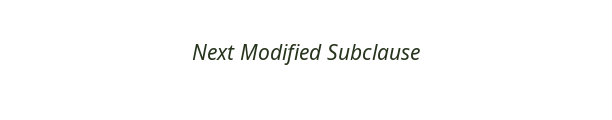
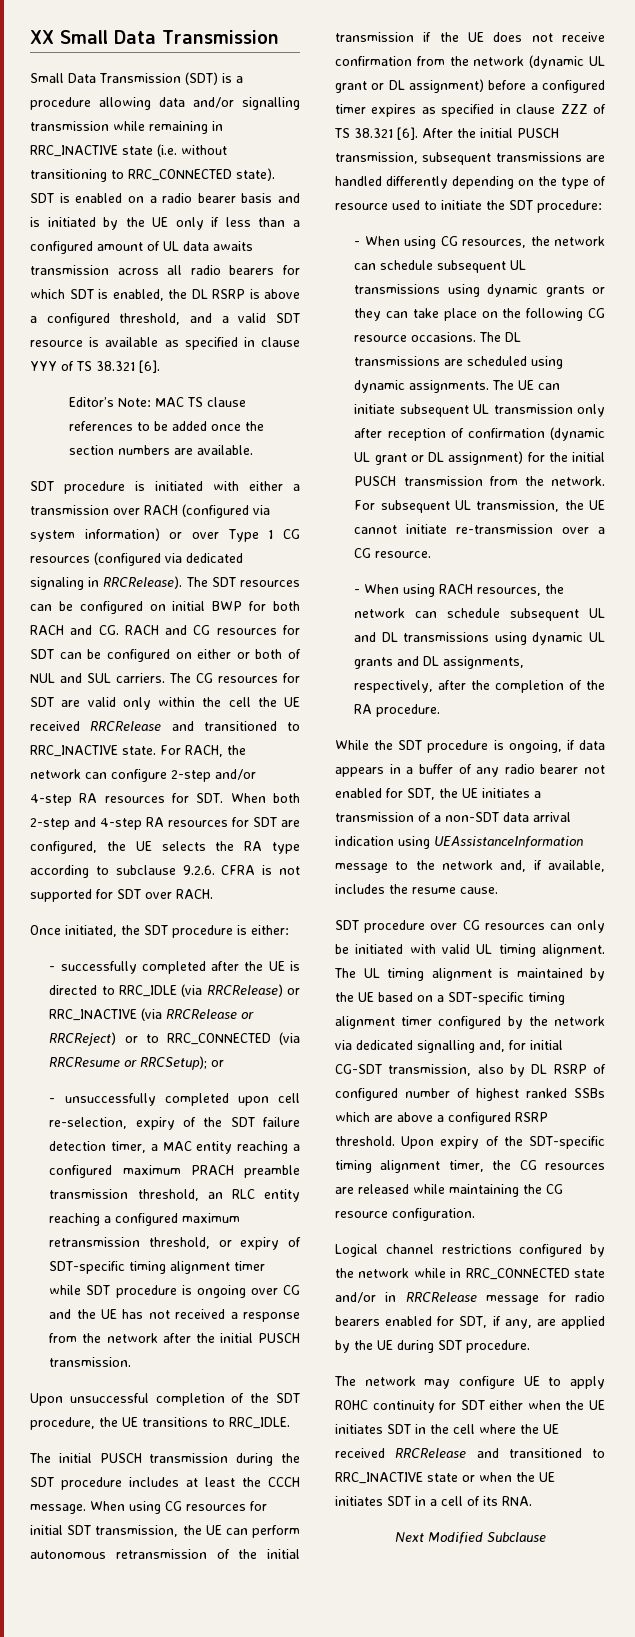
(192, 52) none -> [30,30,279,44] [30,72,243,85] [30,97,300,110] [30,121,223,134] [30,144,227,157] [30,168,275,182] [30,193,300,203] [30,217,300,230] [30,241,253,254] [30,265,300,275] [30,289,300,301] [30,313,300,326] [30,337,300,350] [30,360,160,373] [68,397,246,407] [68,421,264,431] [68,445,253,455] [30,481,300,494] [30,504,270,518] [30,528,300,542] [30,552,243,566] [30,576,300,590] [30,601,300,614] [30,625,300,635] [30,649,301,662] [30,673,300,683] [30,697,300,710] [30,721,300,731] [30,745,246,757] [30,769,256,782] [30,793,301,806] [30,817,300,830] [30,841,300,854] [30,865,300,878] [30,889,213,902] [30,925,289,938] [49,961,300,974] [49,984,301,997] [49,1008,255,1021] [49,1032,300,1046] [49,1056,225,1070] [49,1093,300,1106] [49,1117,301,1130] [49,1141,300,1154] [49,1165,300,1178] [49,1189,300,1202] [49,1213,241,1226] [49,1237,301,1250] [49,1261,266,1274] [49,1285,300,1298] [49,1309,301,1322] [49,1333,300,1343] [49,1357,132,1367] [30,1393,300,1406] [30,1417,290,1430] [29,1453,300,1466] [30,1477,300,1490] [30,1501,267,1514] [30,1525,300,1538] [30,1549,300,1559] [335,32,605,42] [335,55,605,69] [335,79,605,93] [335,104,606,117] [334,127,559,140] [335,152,605,165] [335,176,606,189] [335,200,602,213] [354,236,605,249] [354,260,527,273] [354,284,605,297] [354,308,605,321] [354,332,522,342] [354,356,564,369] [354,380,561,393] [354,404,605,417] [354,427,605,441] [354,451,605,465] [354,476,605,486] [354,500,605,513] [354,524,605,534] [354,548,432,558] [354,584,565,597] [354,608,605,621] [354,632,605,645] [354,656,525,669] [354,680,605,693] [354,704,441,717] [335,740,605,753] [335,764,605,777] [335,788,541,800] [335,812,571,822] [335,836,583,849] [335,860,605,873] [335,884,498,894] [335,920,605,933] [335,944,605,957] [334,968,605,981] [335,992,565,1005] [335,1016,605,1029] [335,1040,563,1053] [335,1064,606,1077] [335,1088,605,1101] [335,1112,548,1125] [335,1136,605,1149] [335,1160,605,1173] [335,1184,563,1197] [335,1208,475,1221] [335,1244,605,1257] [335,1268,605,1280] [335,1292,605,1305] [335,1316,605,1329] [335,1340,530,1353] [334,1376,605,1389] [335,1400,605,1413] [335,1424,559,1434] [335,1448,605,1458] [335,1472,555,1484] [335,1496,532,1506] XX Small Data Transmission // Small Data Transmission (SDT) is a procedure allowing data and/or signalling transmission while remaining in RRC_INACTIVE state (i.e. without transitioning to RRC_CONNECTED state). SDT is enabled on a radio bearer basis and is initiated by the UE only if less than a configured amount of UL data awaits transmission across all radio bearers for which SDT is enabled, the DL RSRP is above a configured threshold, and a valid SDT resource is available as specified in clause YYY of TS 38.321 [6]. // Editor’s Note: MAC TS clause references to be added once the section numbers are available. // SDT procedure is initiated with either a transmission over RACH (configured via system information) or over Type 1 CG resources (configured via dedicated signaling in RRCRelease). The SDT resources can be configured on initial BWP for both RACH and CG. RACH and CG resources for SDT can be configured on either or both of NUL and SUL carriers. The CG resources for SDT are valid only within the cell the UE received RRCRelease and transitioned to RRC_INACTIVE state. For RACH, the network can configure 2-step and/or 4-step RA resources for SDT. When both 2-step and 4-step RA resources for SDT are configured, the UE selects the RA type according to subclause 9.2.6. CFRA is not supported for SDT over RACH. // Once initiated, the SDT procedure is either: // - successfully completed after the UE is directed to RRC_IDLE (via RRCRelease) or RRC_INACTIVE (via RRCRelease or RRCReject) or to RRC_CONNECTED (via RRCResume or RRCSetup); or // - unsuccessfully completed upon cell re-selection, expiry of the SDT failure detection timer, a MAC entity reaching a configured maximum PRACH preamble transmission threshold, an RLC entity reaching a configured maximum retransmission threshold, or expiry of SDT-specific timing alignment timer while SDT procedure is ongoing over CG and the UE has not received a response from the network after the initial PUSCH transmission. // Upon unsuccessful completion of the SDT procedure, the UE transitions to RRC_IDLE. // The initial PUSCH transmission during the SDT procedure includes at least the CCCH message. When using CG resources for initial SDT transmission, the UE can perform autonomous retransmission of the initial transmission if the UE does not receive confirmation from the network (dynamic UL grant or DL assignment) before a configured timer expires as specified in clause ZZZ of TS 38.321 [6]. After the initial PUSCH transmission, subsequent transmissions are handled differently depending on the type of resource used to initiate the SDT procedure: // - When using CG resources, the network can schedule subsequent UL transmissions using dynamic grants or they can take place on the following CG resource occasions. The DL transmissions are scheduled using dynamic assignments. The UE can initiate subsequent UL transmission only after reception of confirmation (dynamic UL grant or DL assignment) for the initial PUSCH transmission from the network. For subsequent UL transmission, the UE cannot initiate re-transmission over a CG resource. // - When using RACH resources, the network can schedule subsequent UL and DL transmissions using dynamic UL grants and DL assignments, respectively, after the completion of the RA procedure. // While the SDT procedure is ongoing, if data appears in a buffer of any radio bearer not enabled for SDT, the UE initiates a transmission of a non-SDT data arrival indication using UEAssistanceInformation message to the network and, if available, includes the resume cause. // SDT procedure over CG resources can only be initiated with valid UL timing alignment. The UL timing alignment is maintained by the UE based on a SDT-specific timing alignment timer configured by the network via dedicated signalling and, for initial CG-SDT transmission, also by DL RSRP of configured number of highest ranked SSBs which are above a configured RSRP threshold. Upon expiry of the SDT-specific timing alignment timer, the CG resources are released while maintaining the CG resource configuration. // Logical channel restrictions configured by the network while in RRC_CONNECTED state and/or in RRCRelease message for radio bearers enabled for SDT, if any, are applied by the UE during SDT procedure. // The network may configure UE to apply ROHC continuity for SDT either when the UE initiates SDT in the cell where the UE received RRCRelease and transitioned to RRC_INACTIVE state or when the UE initiates SDT in a cell of its RNA. //

